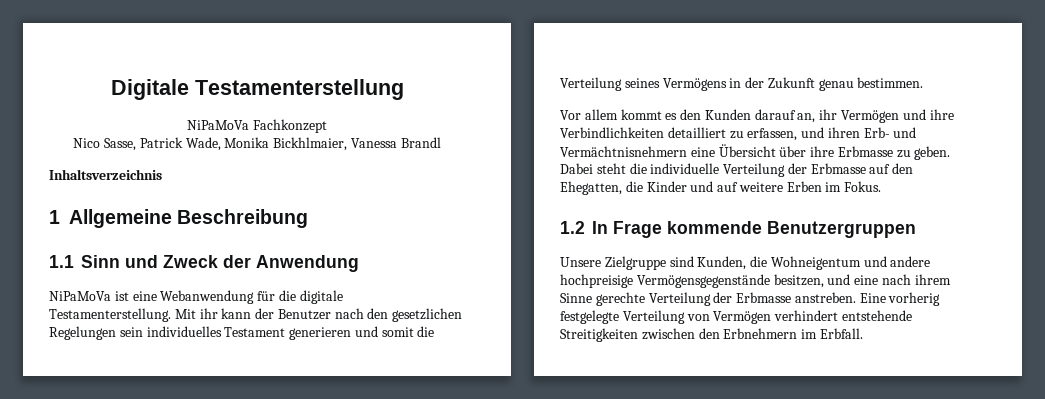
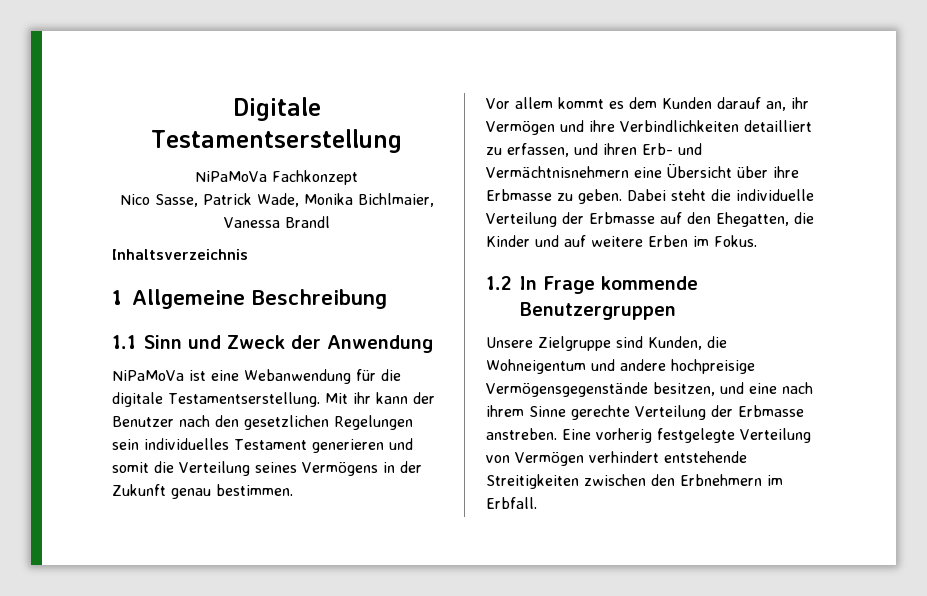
[194,79,404,100] Testamenterstellung -> [151,129,403,153] Testamentserstellung
[273,137,348,151] Bickhlmaier, -> [357,193,434,207] Bichlmaier,
[49,308,171,322] Testamenterstellung. -> [168,392,320,407] Testamentserstellung.
[680,109,702,120] den -> [629,97,657,109] dem

